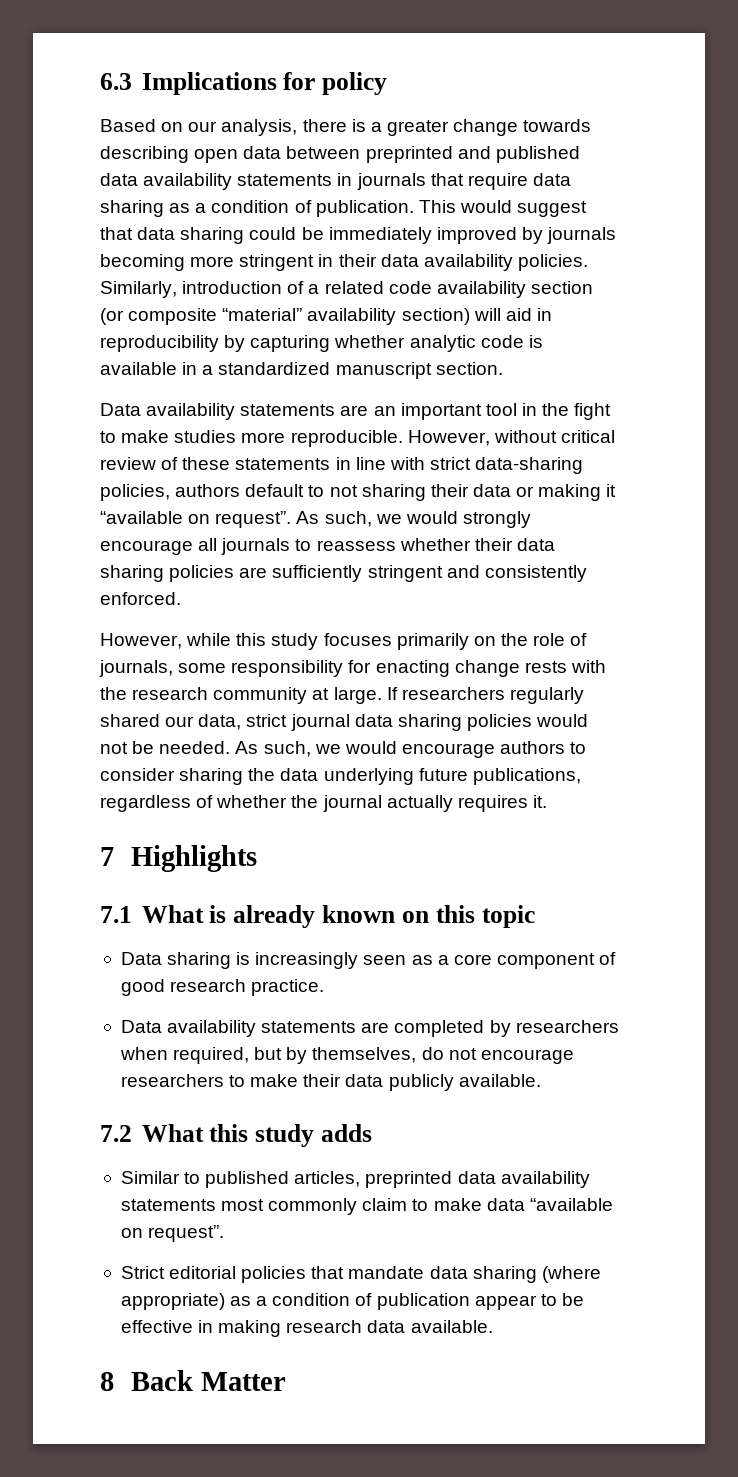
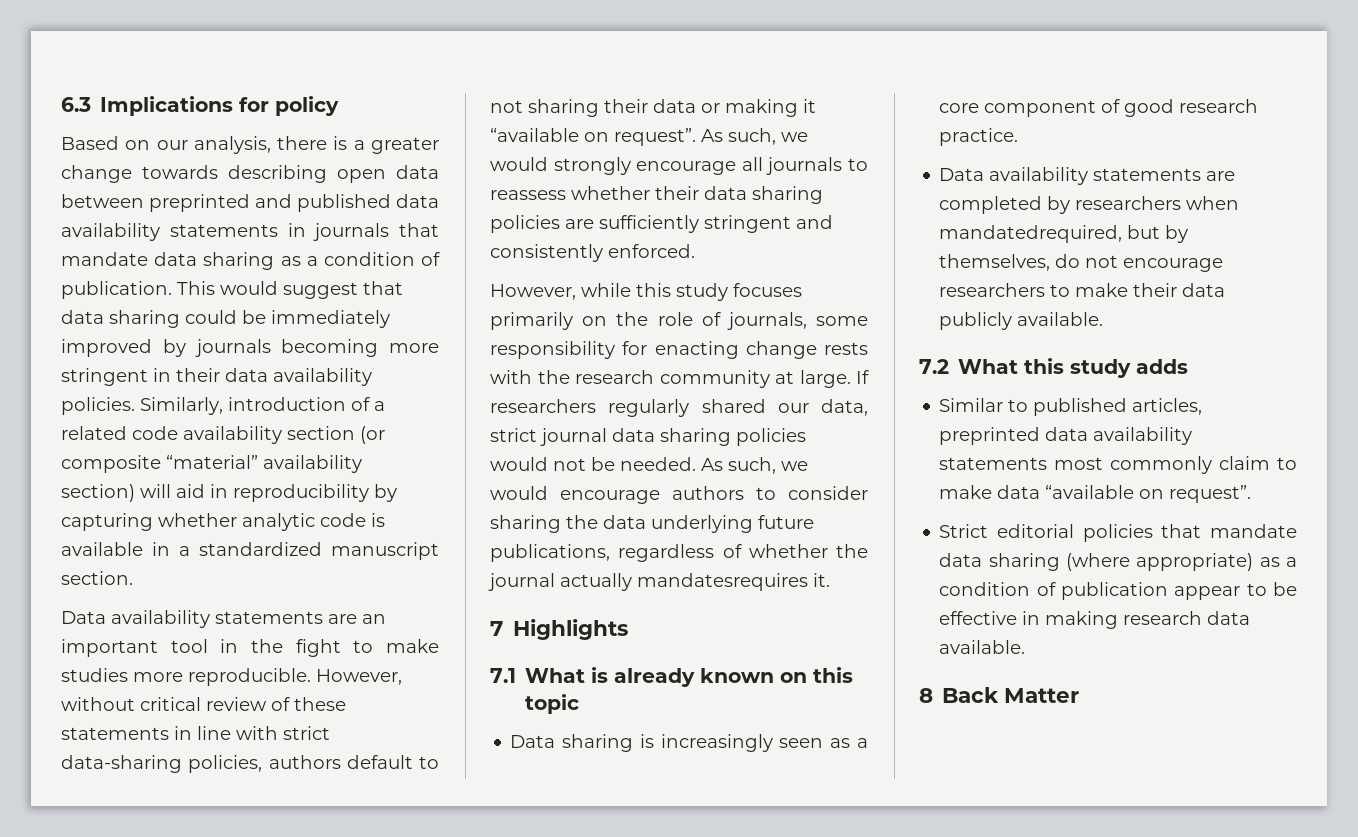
[467,173,528,190] require -> [61,252,148,266] mandate
[457,795,528,812] requires -> [637,573,808,591] mandatesrequires
[173,1047,250,1064] required, -> [939,225,1123,243] mandatedrequired,

